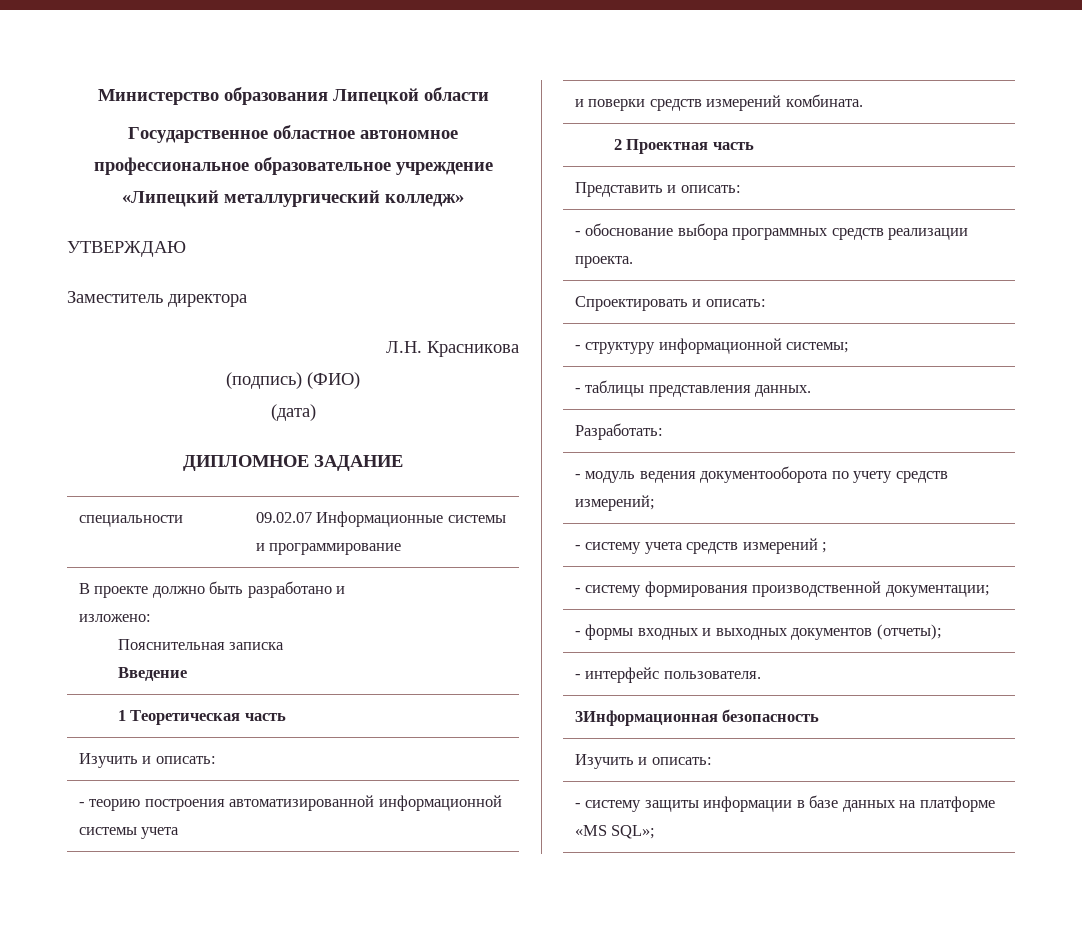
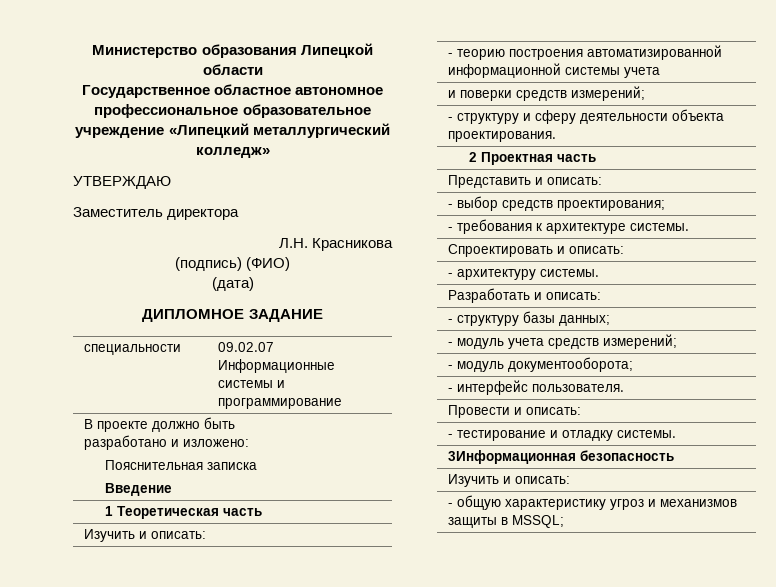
[706,94,863,111] измерений комбината. -> [571,86,646,101] [448,109,725,124] [448,131,557,142] измерений; // - структуру и сферу деятельности объекта проектирования.
[585,223,969,240] [574,256,633,268] [574,296,766,311] [574,338,850,354] [574,380,812,397] [574,423,663,440] [574,466,948,483] [574,495,655,511] [574,538,828,554] [574,581,990,597] [574,624,942,640] [574,667,761,683] обоснование выбора программных средств реализации проекта. // Спроектировать и описать: // - структуру информационной системы; // - таблицы представления данных. // Разработать: // - модуль ведения документооборота по учету средств измерений; // - систему учета средств измерений ; // - систему формирования производственной документации; // - формы входных и выходных документов (отчеты); // - интерфейс пользователя. -> [457,196,666,211] [448,219,690,234] [448,244,625,257] [448,269,600,280] [448,288,602,303] [448,311,611,326] [448,334,678,349] [448,357,634,372] [448,380,625,395] [448,405,582,418] [448,430,677,441] выбор средств проектирования; // - требования к архитектуре системы. // Спроектировать и описать: // - архитектуру системы. // Разработать и описать: // - структуру базы данных; // - модуль учета средств измерений; // - модуль документооборота; // - интерфейс пользователя. // Провести и описать: // - тестирование и отладку системы.
[585,795,995,812] [574,825,656,839] систему защиты информации в базе данных на платформе «MS SQL»; -> [457,495,738,510] [448,515,565,528] общую характеристику угроз и механизмов защиты в MSSQL;

